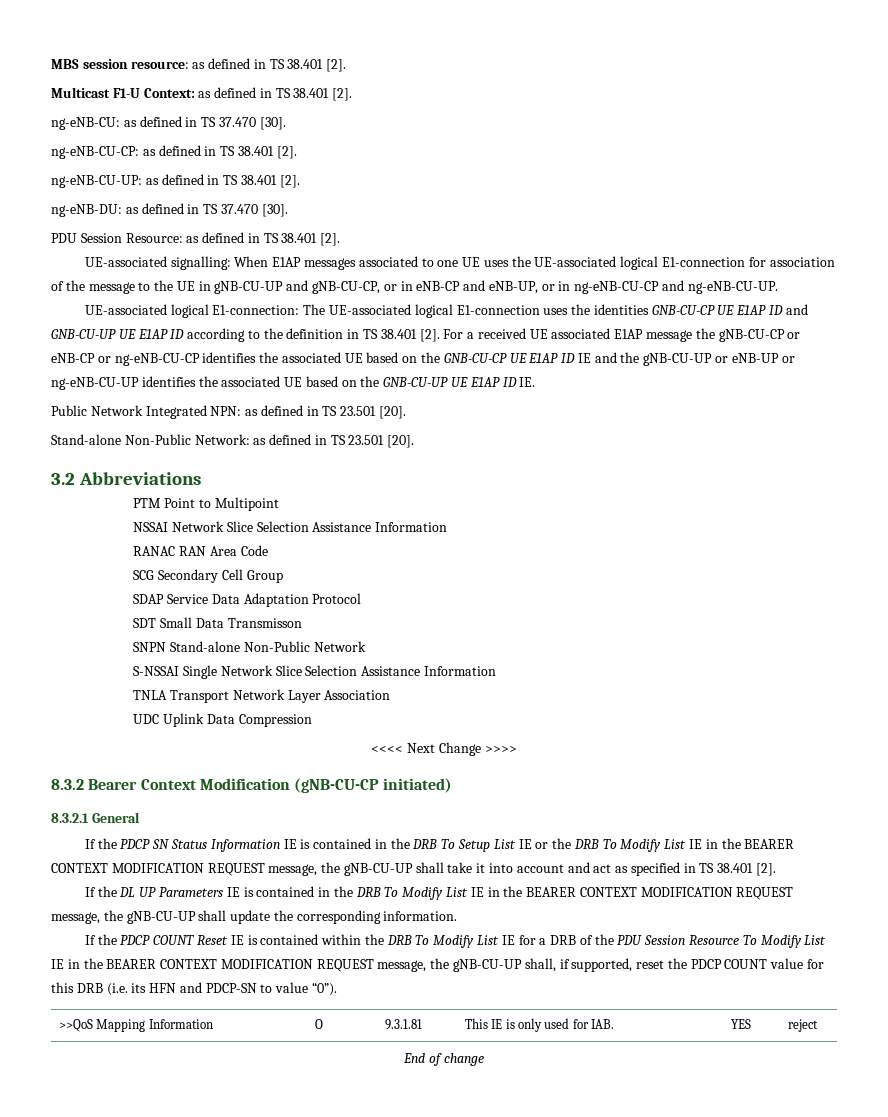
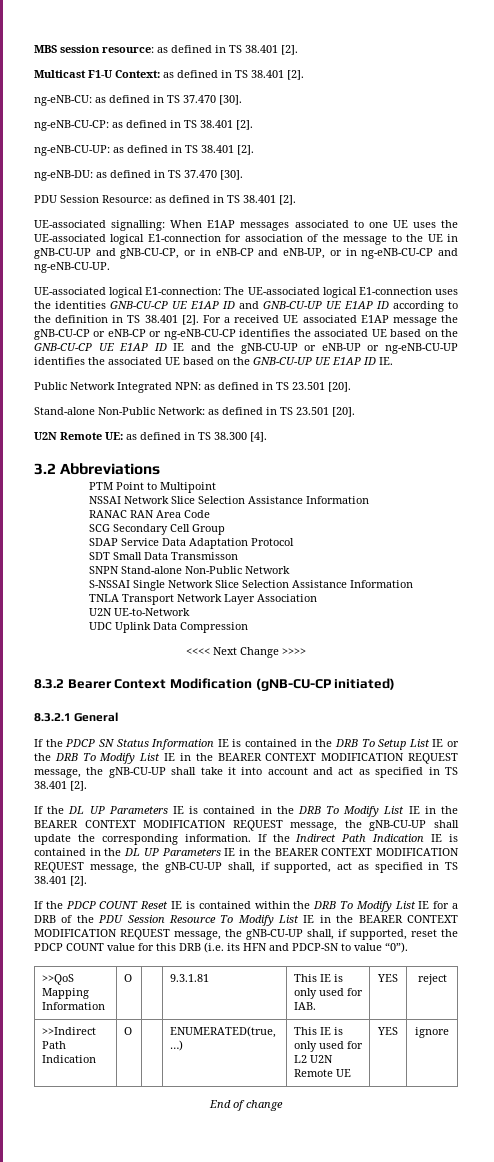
(415, 441) none -> [34,432,267,442] // U2N Remote UE: as defined in TS 38.300 [4].
(391, 695) none -> [88,608,190,616] // U2N UE-to-Network
(458, 916) none -> [257,834,458,842] [34,848,459,856] [34,862,459,873] [34,876,87,886] If the Indirect Path Indication IE is contained in the DL UP Parameters IE in the BEARER CONTEXT MODIFICATION REQUEST message, the gNB-CU-UP shall, if supported, act as specified in TS 38.401 [2].
(818, 1025) none -> [41,1027,96,1035] [41,1041,66,1049] [41,1055,96,1063] [123,1027,132,1035] [169,1026,276,1038] [169,1040,183,1051] [293,1027,343,1035] [293,1041,363,1052] [293,1055,333,1063] [293,1069,351,1077] [377,1027,398,1035] [415,1027,449,1038] // >>Indirect Path Indication | O | | ENUMERATED(true, …) | This IE is only used for L2 U2N Remote UE | YES | ignore

